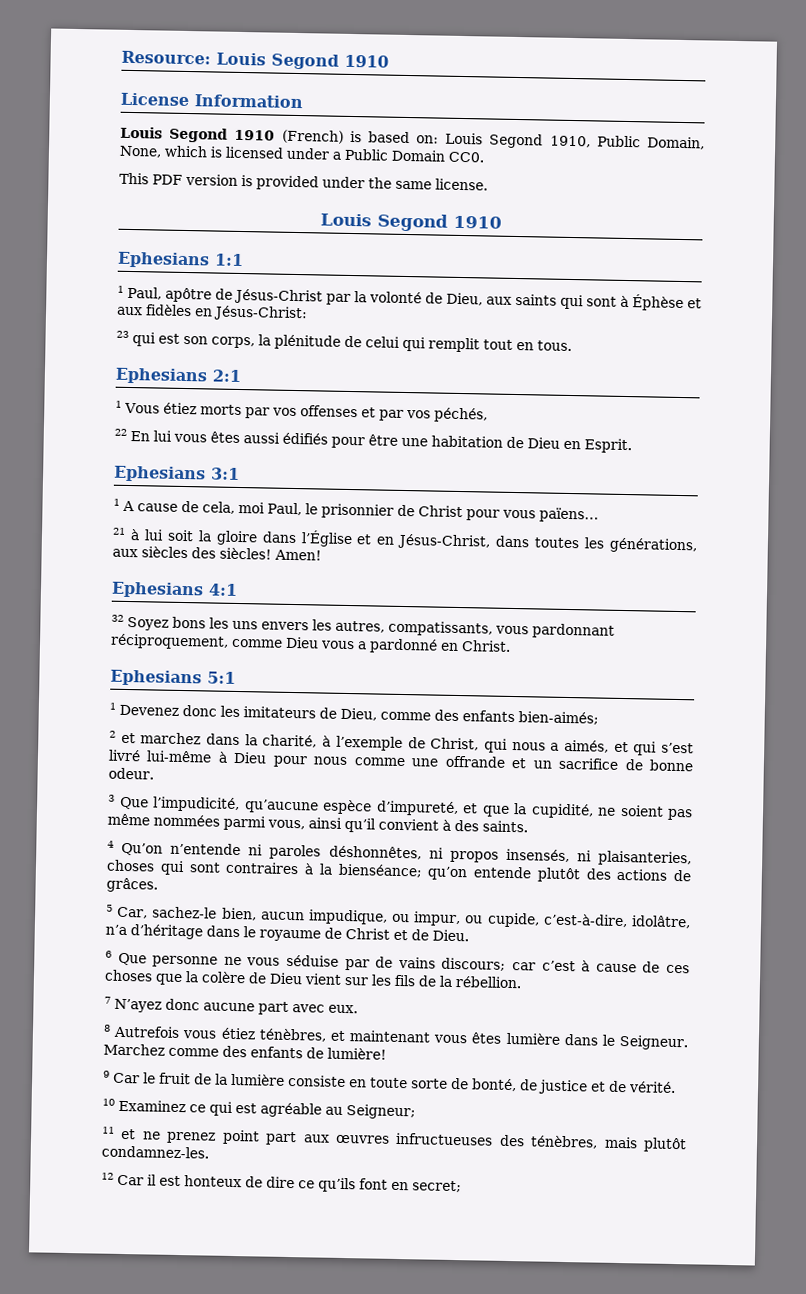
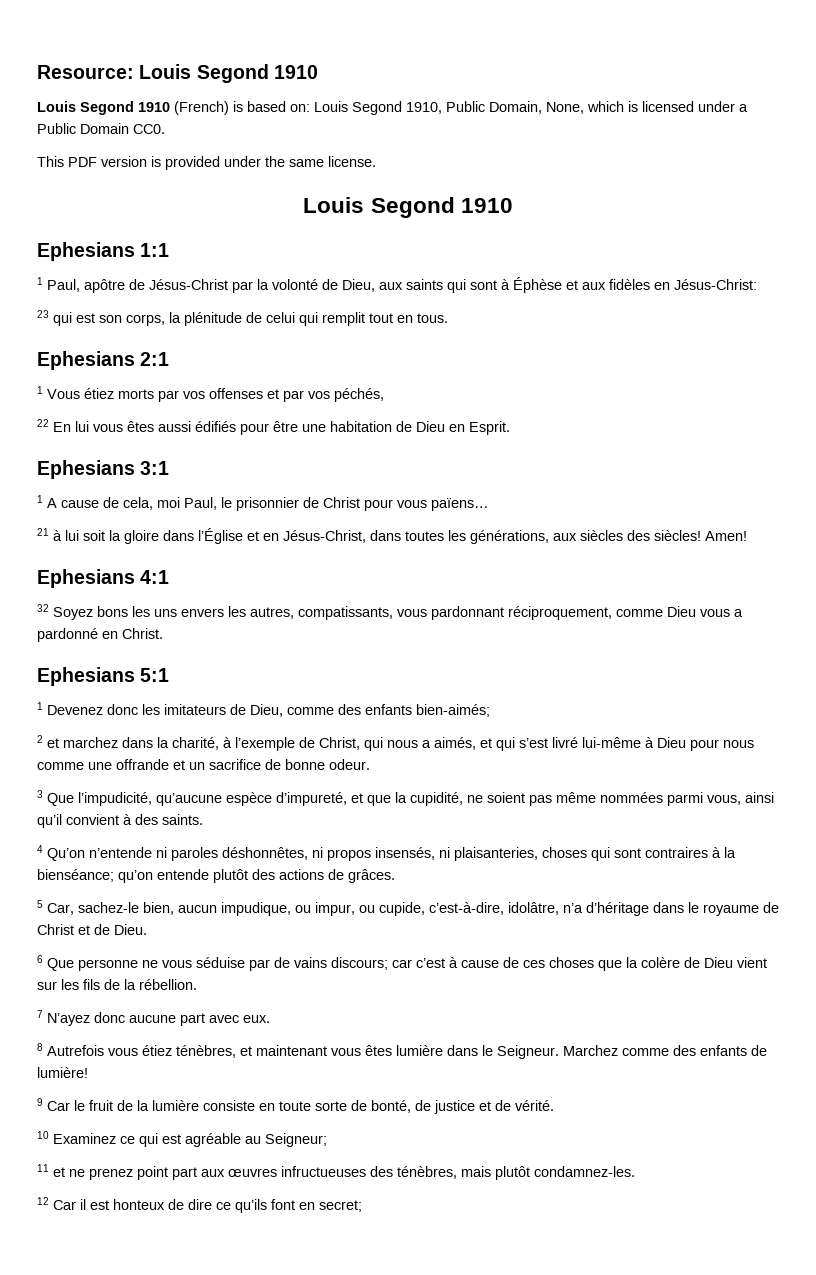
[120,92,303,109] // License Information -> (318, 72) none

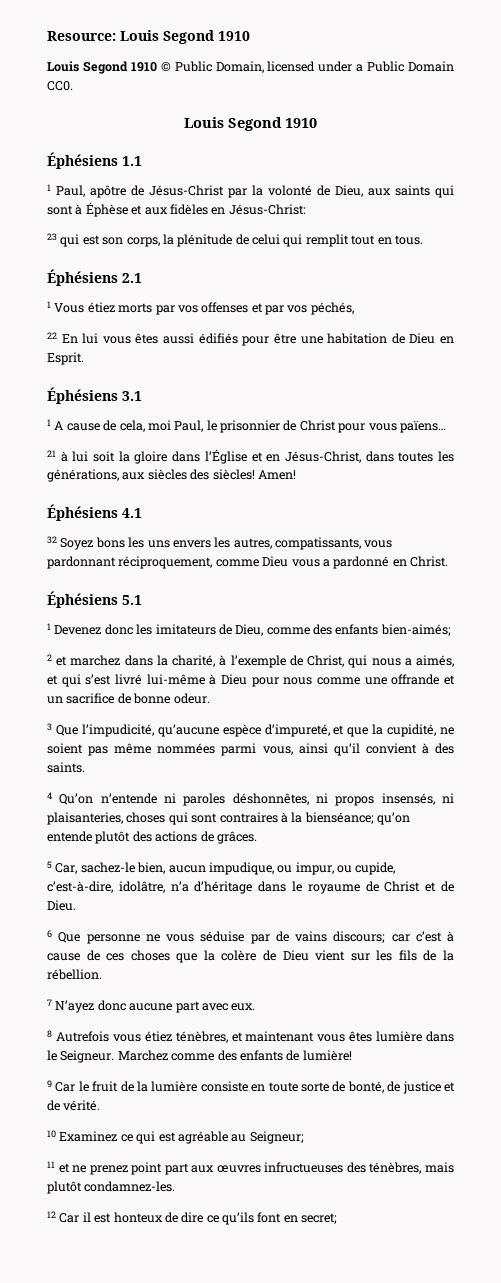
[174,101,638,115] (French) is based on: Louis Segond 1910, Public Domain, None, which is -> [160,61,264,73] © Public Domain,
[37,156,376,170] [303,197,513,218] [37,242,170,261] // This PDF version is provided under the same license. // Louis Segond 1910 // Ephesians 1:1 -> [184,117,317,131] [47,152,142,169] // Louis Segond 1910 // Éphésiens 1.1
[37,351,170,370] Ephesians 2:1 -> [47,269,142,286] Éphésiens 2.1
[37,460,170,479] Ephesians 3:1 -> [47,387,142,404] Éphésiens 3.1
[37,569,170,588] Ephesians 4:1 -> [47,504,142,521] Éphésiens 4.1
[37,667,170,686] Ephesians 5:1 -> [47,591,142,608] Éphésiens 5.1

